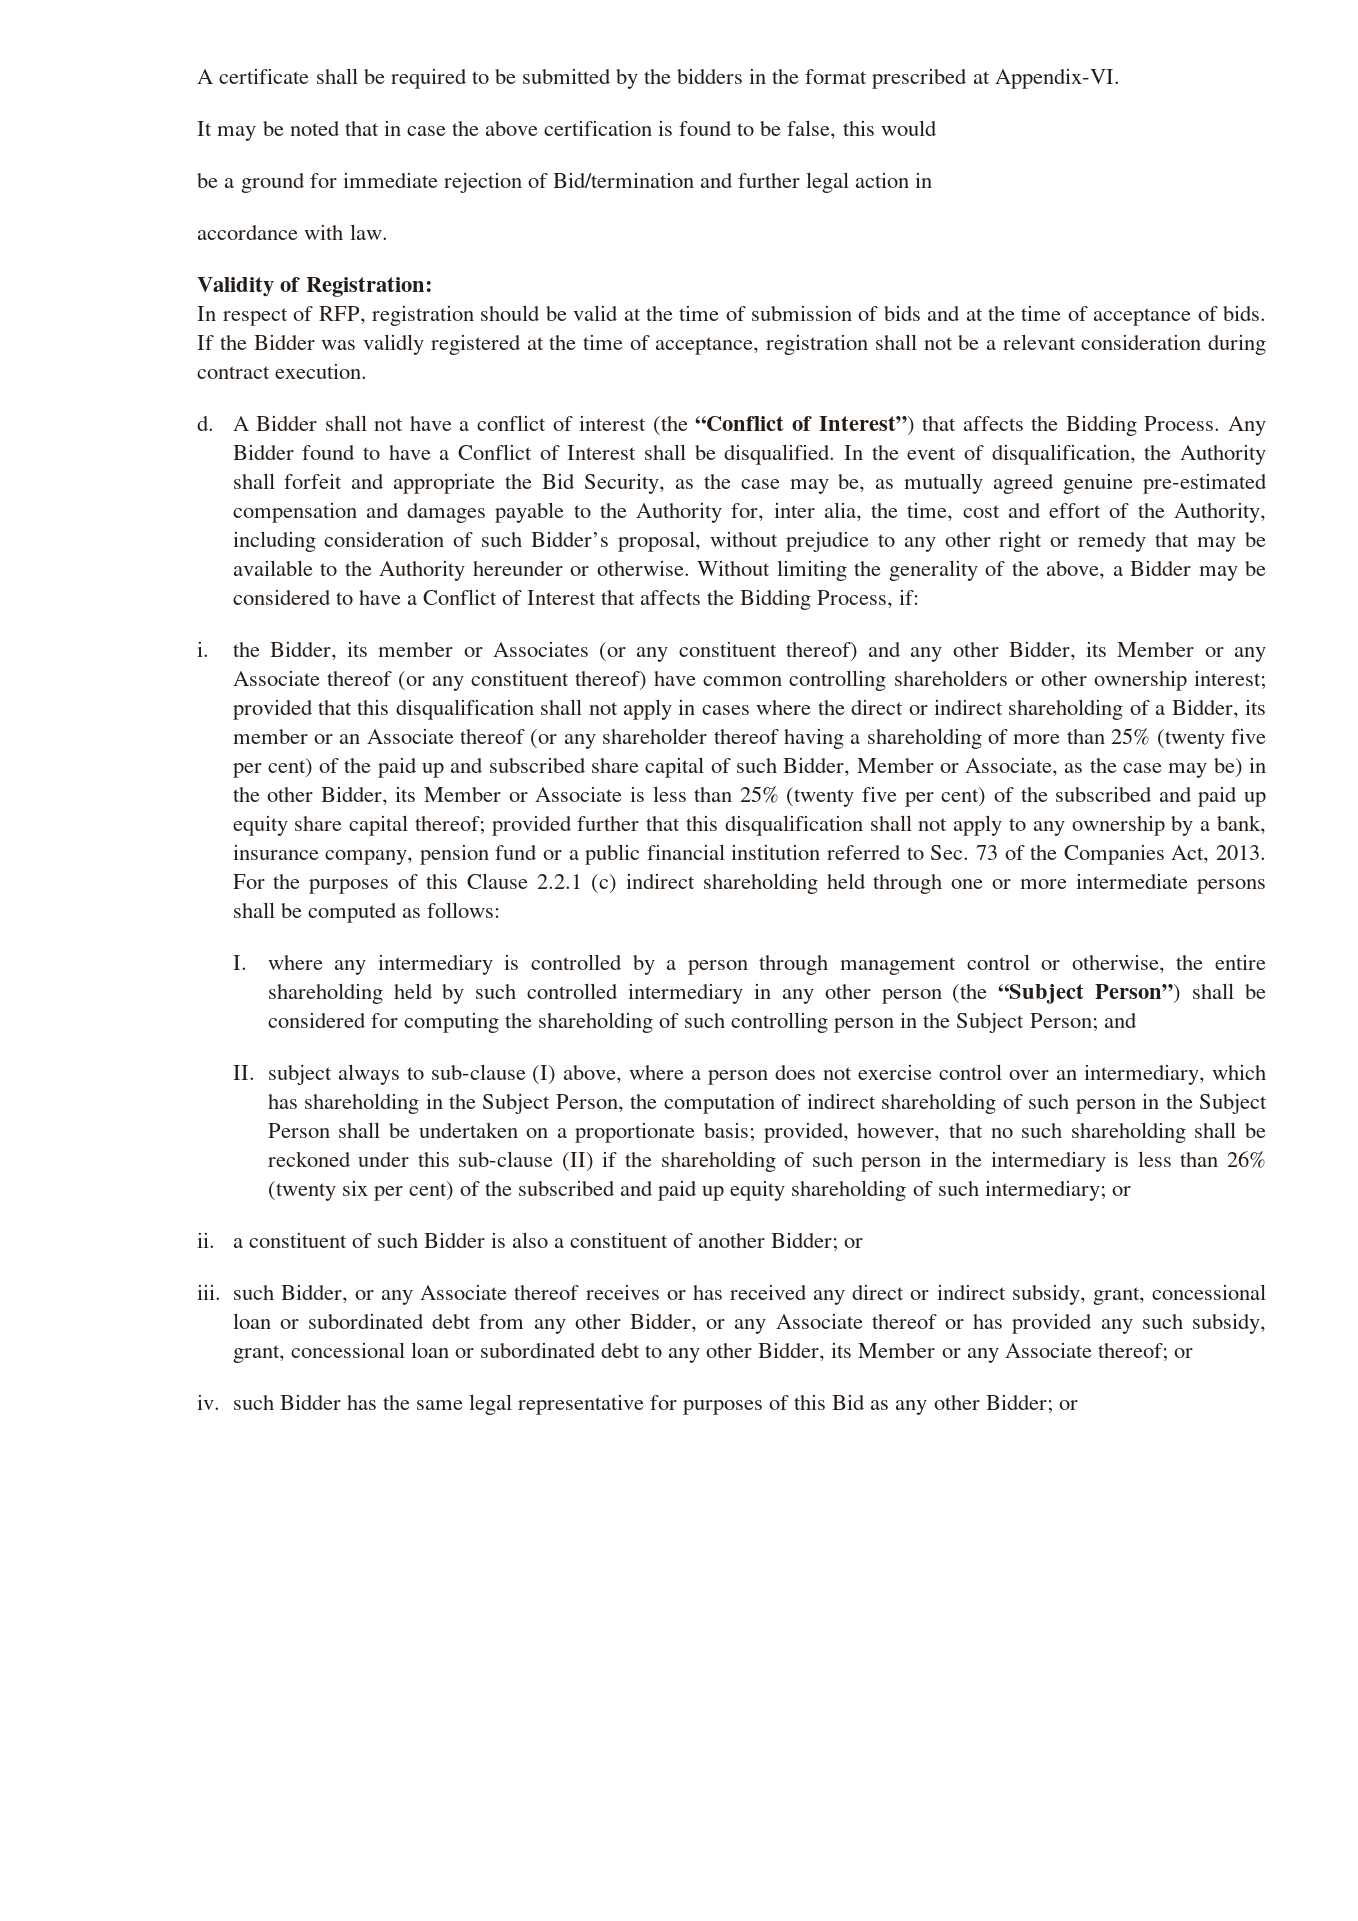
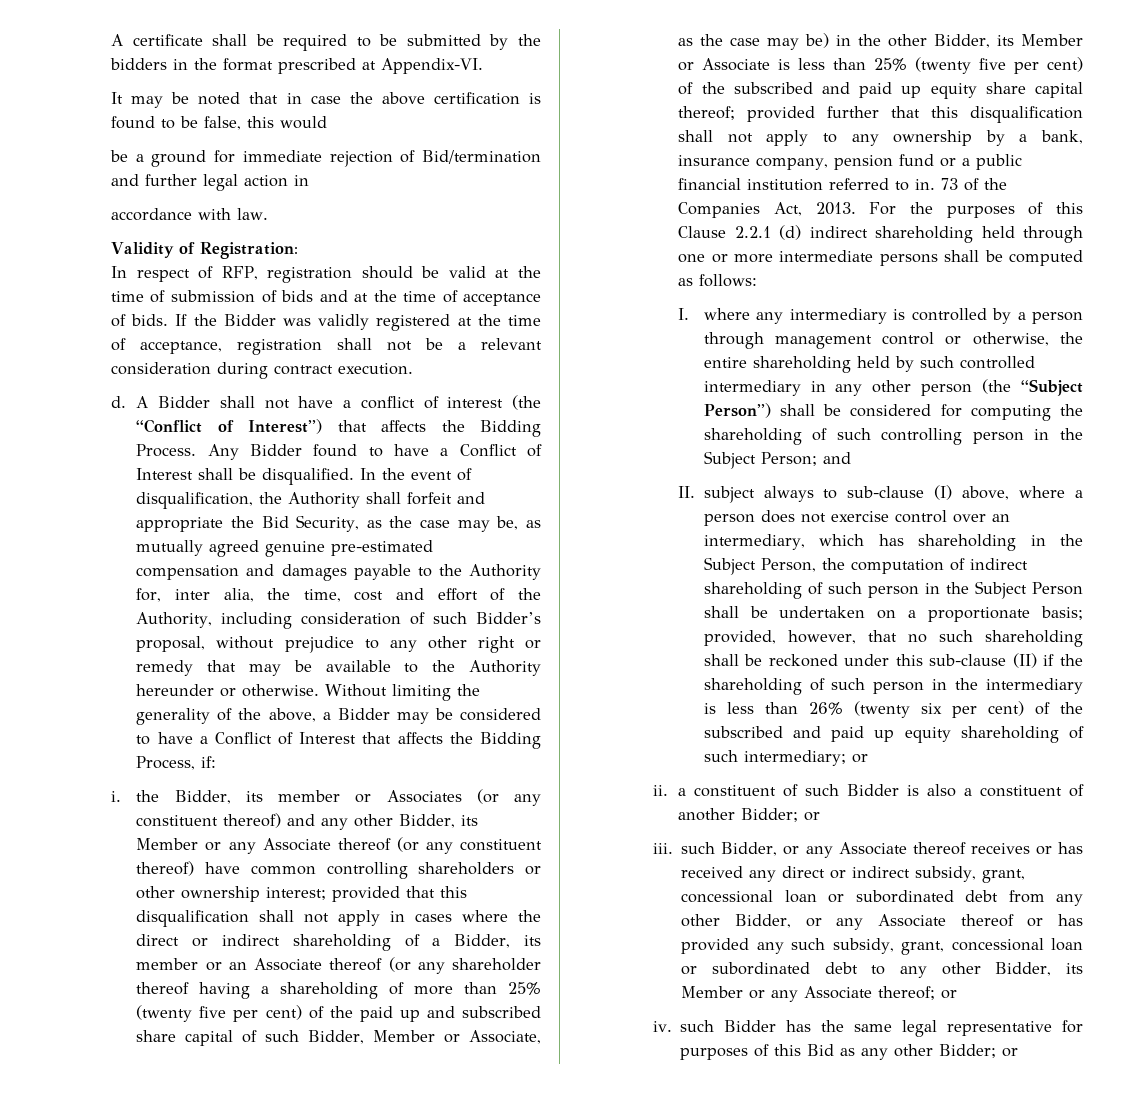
[930,845,970,860] Sec. -> [915,179,936,190] in.
[590,874,617,894] (c) -> [779,225,802,240] (d)

